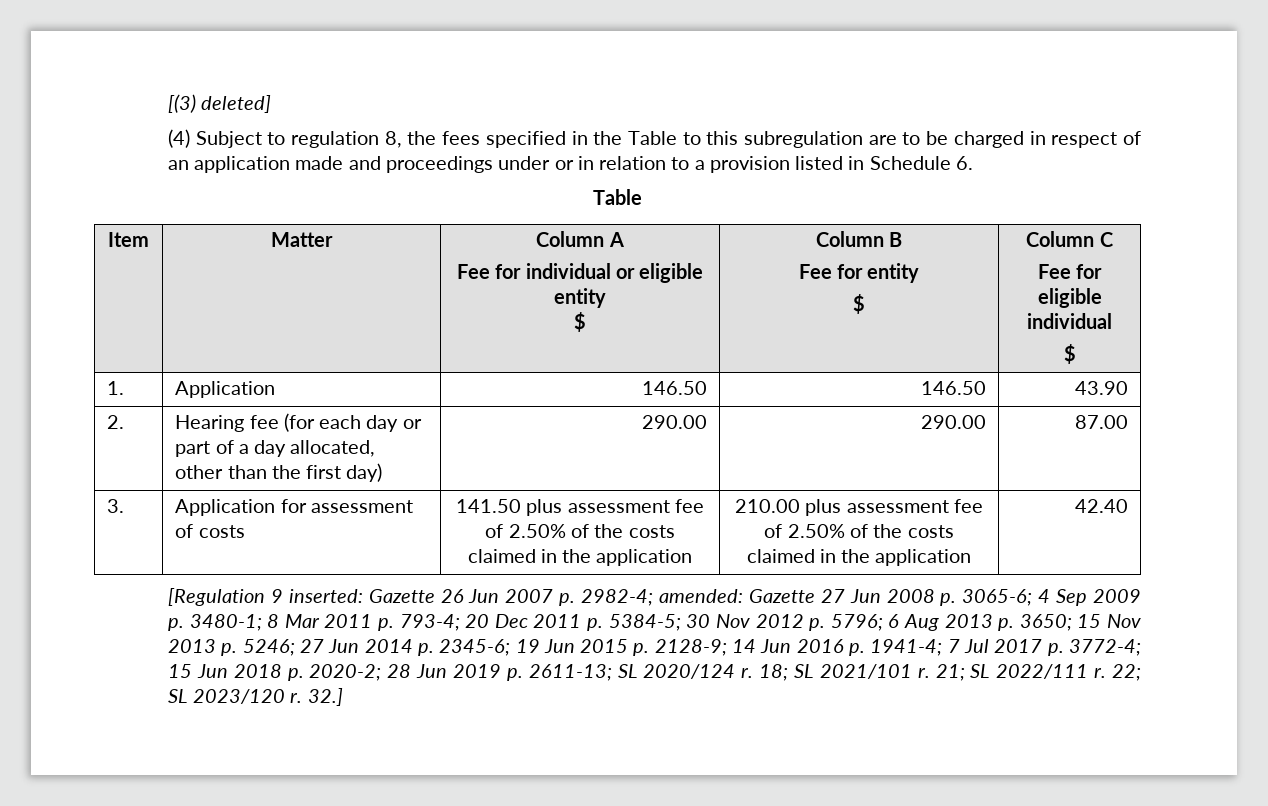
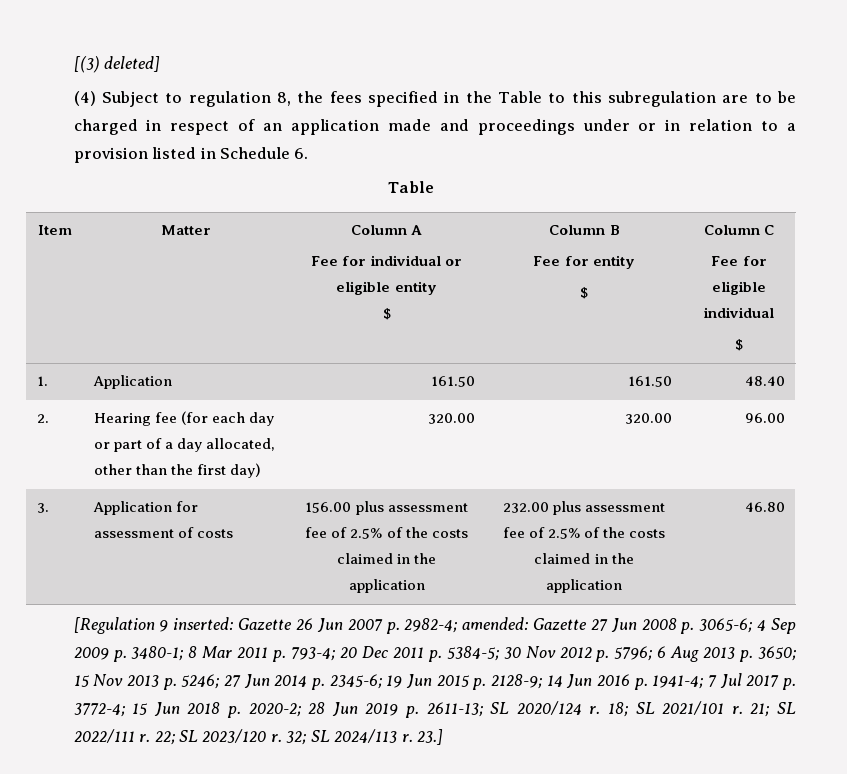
[641,381,707,395] [920,381,986,395] [1074,381,1128,395] 146.50 | 146.50 | 43.90 -> [430,376,475,387] [627,376,672,387] [744,376,785,386] 161.50 | 161.50 | 48.40
[641,415,707,429] [920,415,986,429] [1074,415,1128,429] 290.00 | 290.00 | 87.00 -> [427,413,475,424] [624,413,672,424] [744,413,785,423] 320.00 | 320.00 | 96.00
[456,499,704,516] [485,524,675,538] [467,549,693,566] [735,499,983,516] [764,524,954,538] [746,549,972,566] [1074,499,1128,513] 141.50 plus assessment fee of 2.50% of the costs claimed in the application | 210.00 plus assessment fee of 2.50% of the costs claimed in the application | 42.40 -> [305,501,468,515] [305,527,468,539] [336,553,437,564] [348,579,425,593] [502,501,666,515] [502,527,666,539] [534,553,634,564] [546,579,622,593] [744,502,785,512] 156.00 plus assessment fee of 2.5% of the costs claimed in the application | 232.00 plus assessment fee of 2.5% of the costs claimed in the application | 46.80
[307,688,343,706] 32.] -> [286,729,444,745] 32; SL 2024/113 r. 23.]

